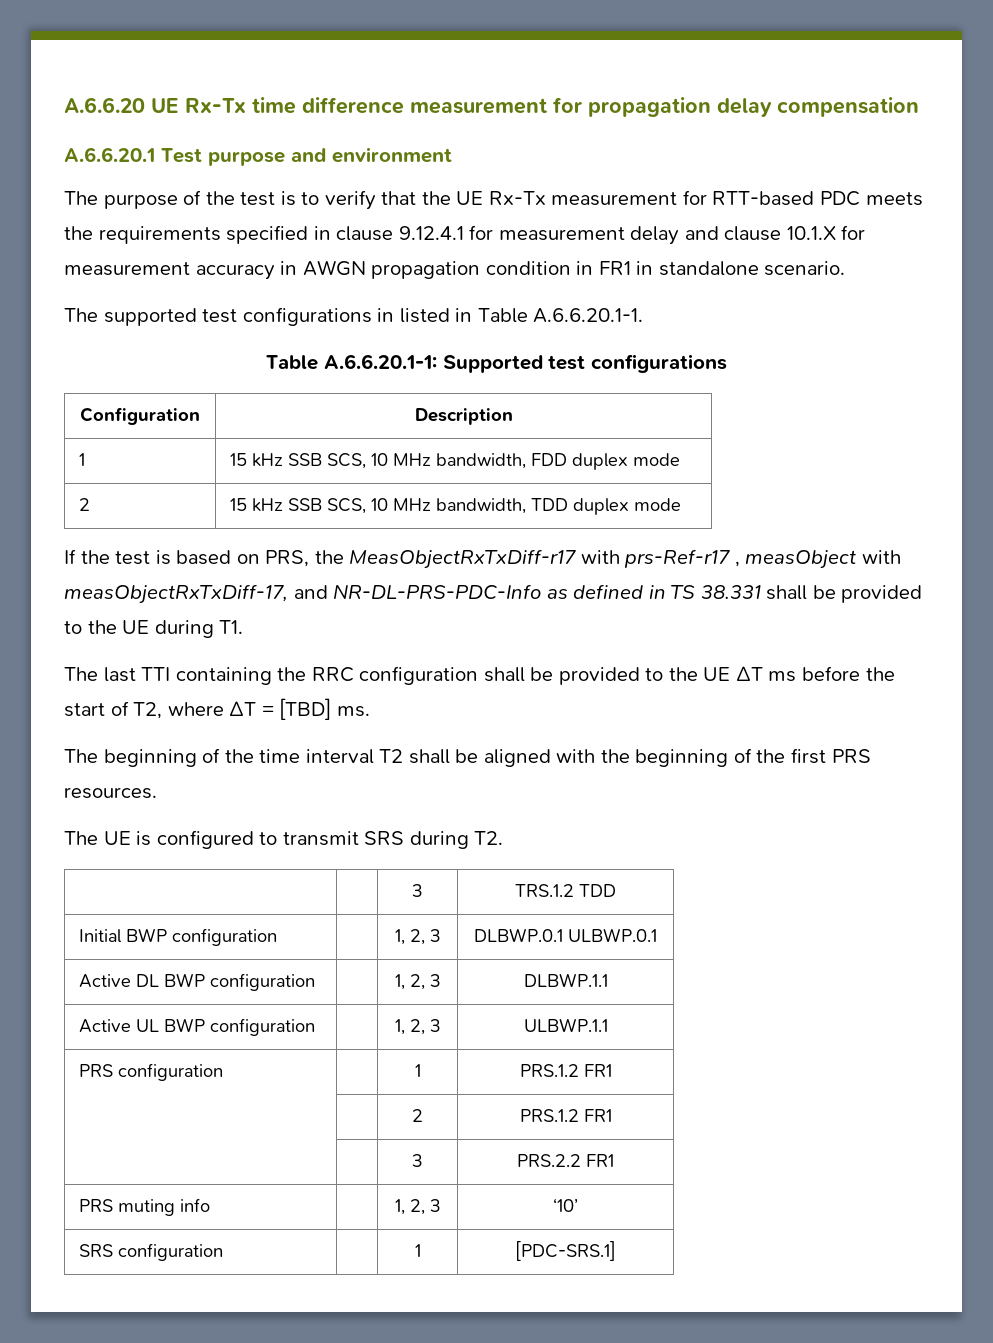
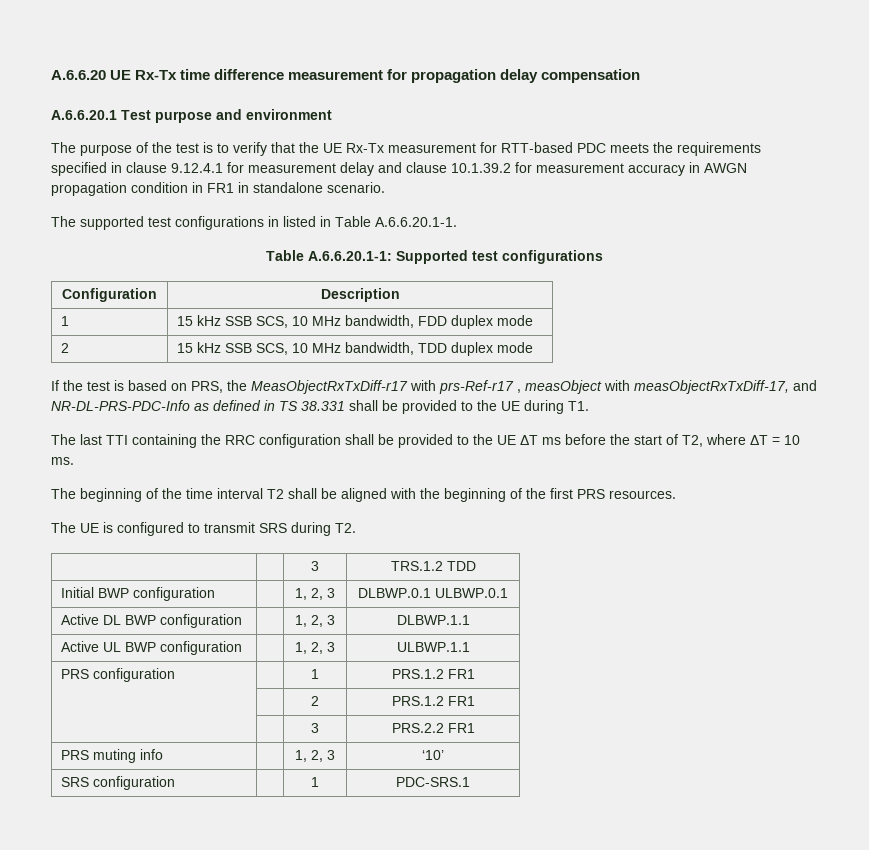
[786,226,836,240] 10.1.X -> [451,163,511,173] 10.1.39.2
[279,698,332,720] [TBD] -> [784,435,800,445] 10
[515,1241,616,1261] [PDC-SRS.1] -> [396,777,470,787] PDC-SRS.1

